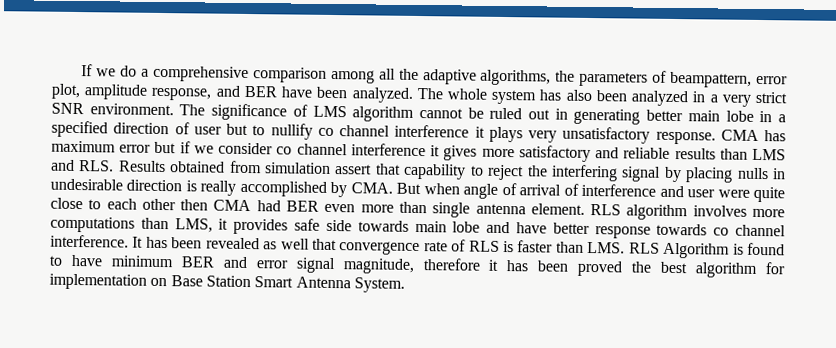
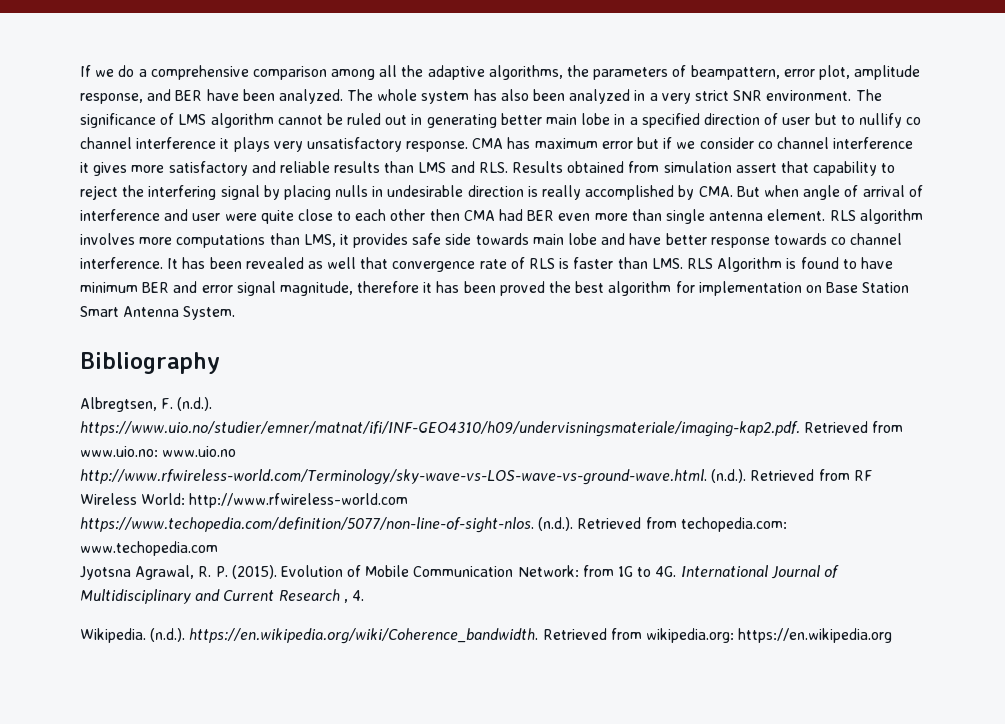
(405, 285) none -> [80,352,220,374] [80,397,213,412] [80,421,904,437] [80,446,237,457] [80,469,873,485] [80,493,409,508] [80,517,787,533] [80,541,218,556] [80,565,839,580] [80,589,364,604] [80,628,893,644] // Bibliography // Albregtsen, F. (n.d.). https://www.uio.no/studier/emner/matnat/ifi/INF-GEO4310/h09/undervisningsmateriale/imaging-kap2.pdf. Retrieved from www.uio.no: www.uio.no // http://www.rfwireless-world.com/Terminology/sky-wave-vs-LOS-wave-vs-ground-wave.html. (n.d.). Retrieved from RF Wireless World: http://www.rfwireless-world.com // https://www.techopedia.com/definition/5077/non-line-of-sight-nlos. (n.d.). Retrieved from techopedia.com: www.techopedia.com // Jyotsna Agrawal, R. P. (2015). Evolution of Mobile Communication Network: from 1G to 4G. International Journal of Multidisciplinary and Current Research , 4. // Wikipedia. (n.d.). https://en.wikipedia.org/wiki/Coherence_bandwidth. Retrieved from wikipedia.org: https://en.wikipedia.org

